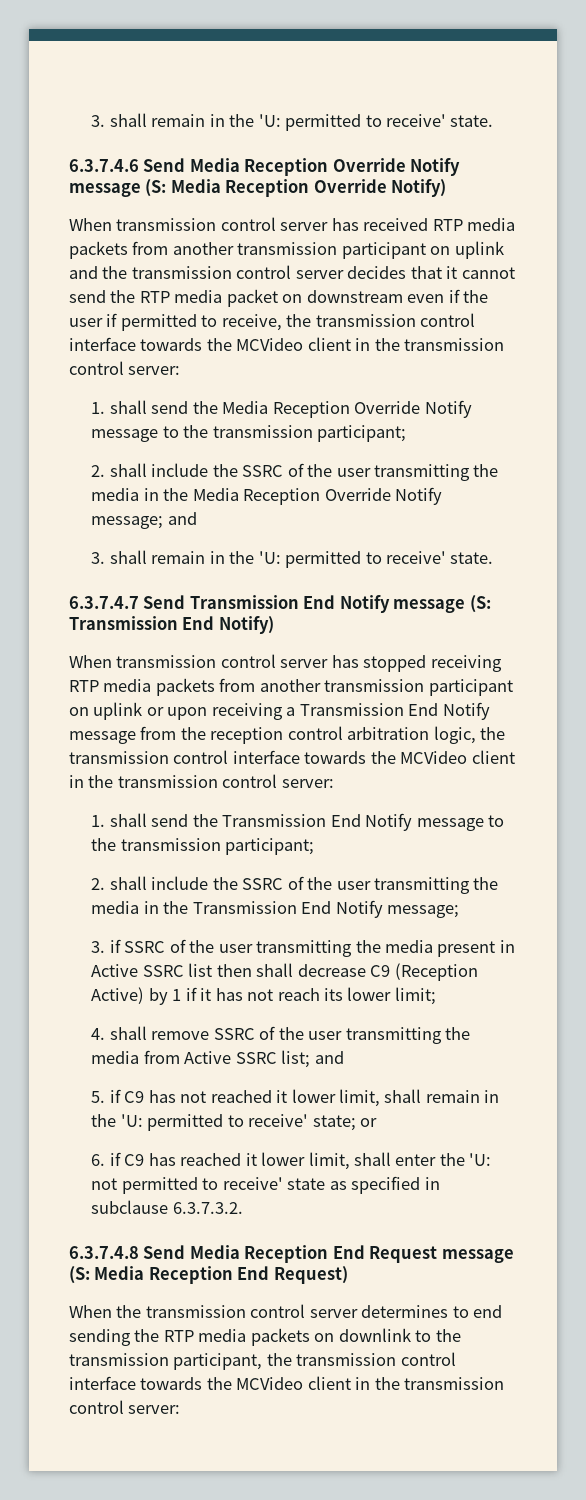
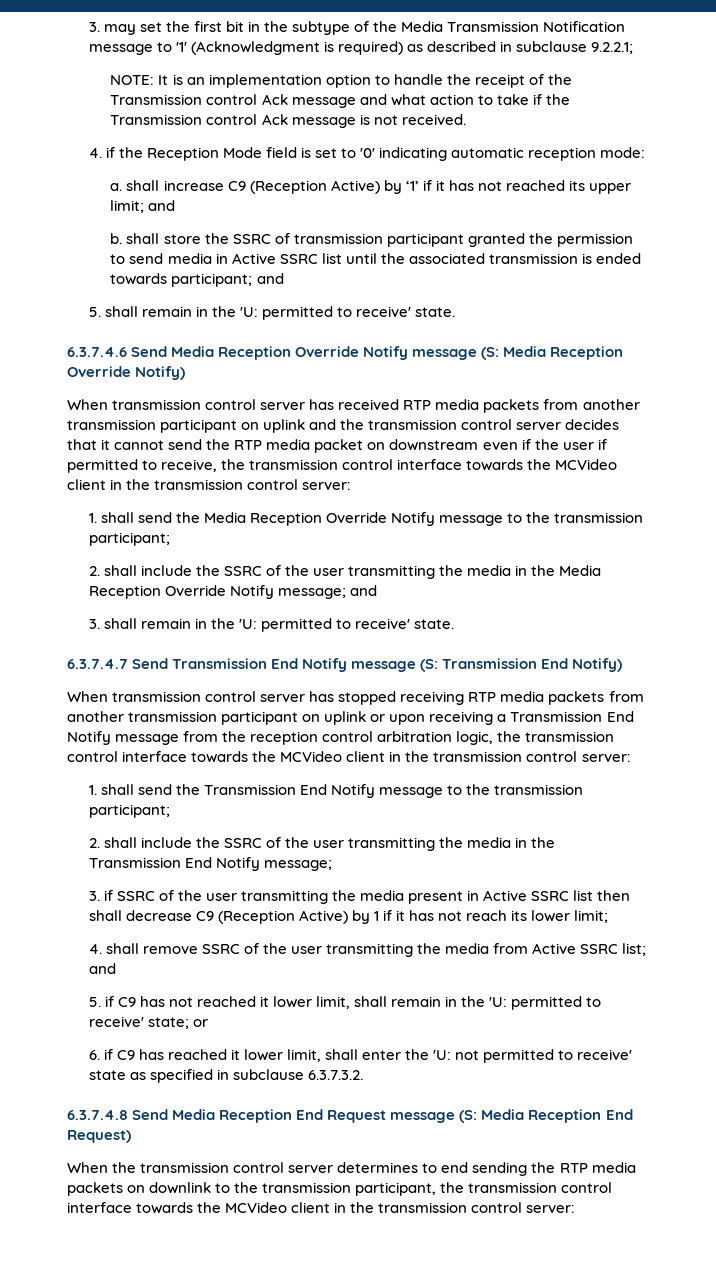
[91,115,106,127] 3. -> [88,21,626,35] [88,41,634,55] [110,74,572,88] [110,94,570,108] [110,114,466,128] [88,147,646,161] [110,180,632,194] [110,200,176,213] [110,233,633,247] [110,253,642,264] [110,273,284,287] [88,307,101,317] 3. may set the first bit in the subtype of the Media Transmission Notification message to '1' (Acknowledgment is required) as described in subclause 9.2.2.1; // NOTE: It is an implementation option to handle the receipt of the Transmission control Ack message and what action to take if the Transmission control Ack message is not received. // 4. if the Reception Mode field is set to '0' indicating automatic reception mode: // a. shall increase C9 (Reception Active) by ‘1’ if it has not reached its upper limit; and // b. shall store the SSRC of transmission participant granted the permission to send media in Active SSRC list until the associated transmission is ended towards participant; and // 5.

